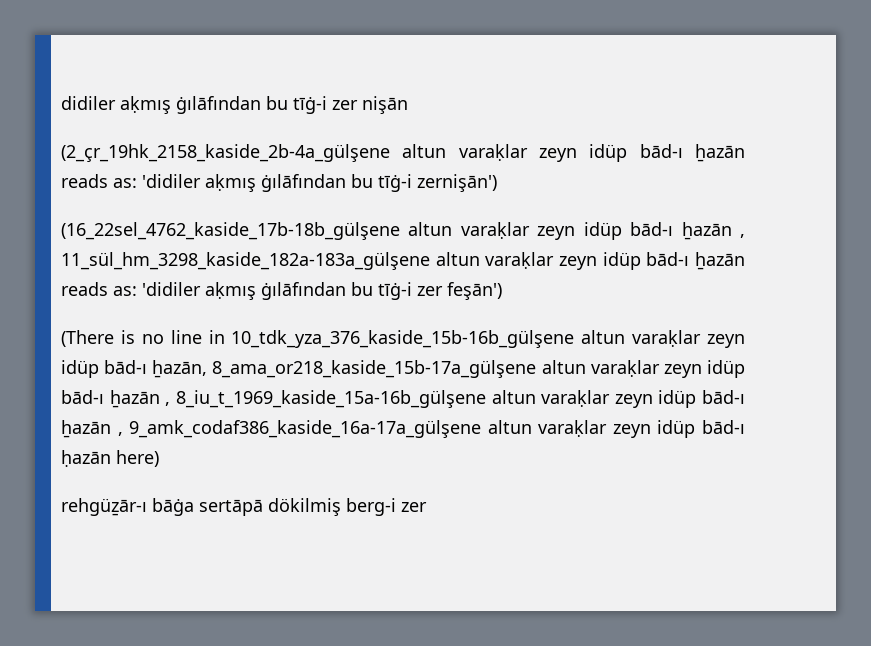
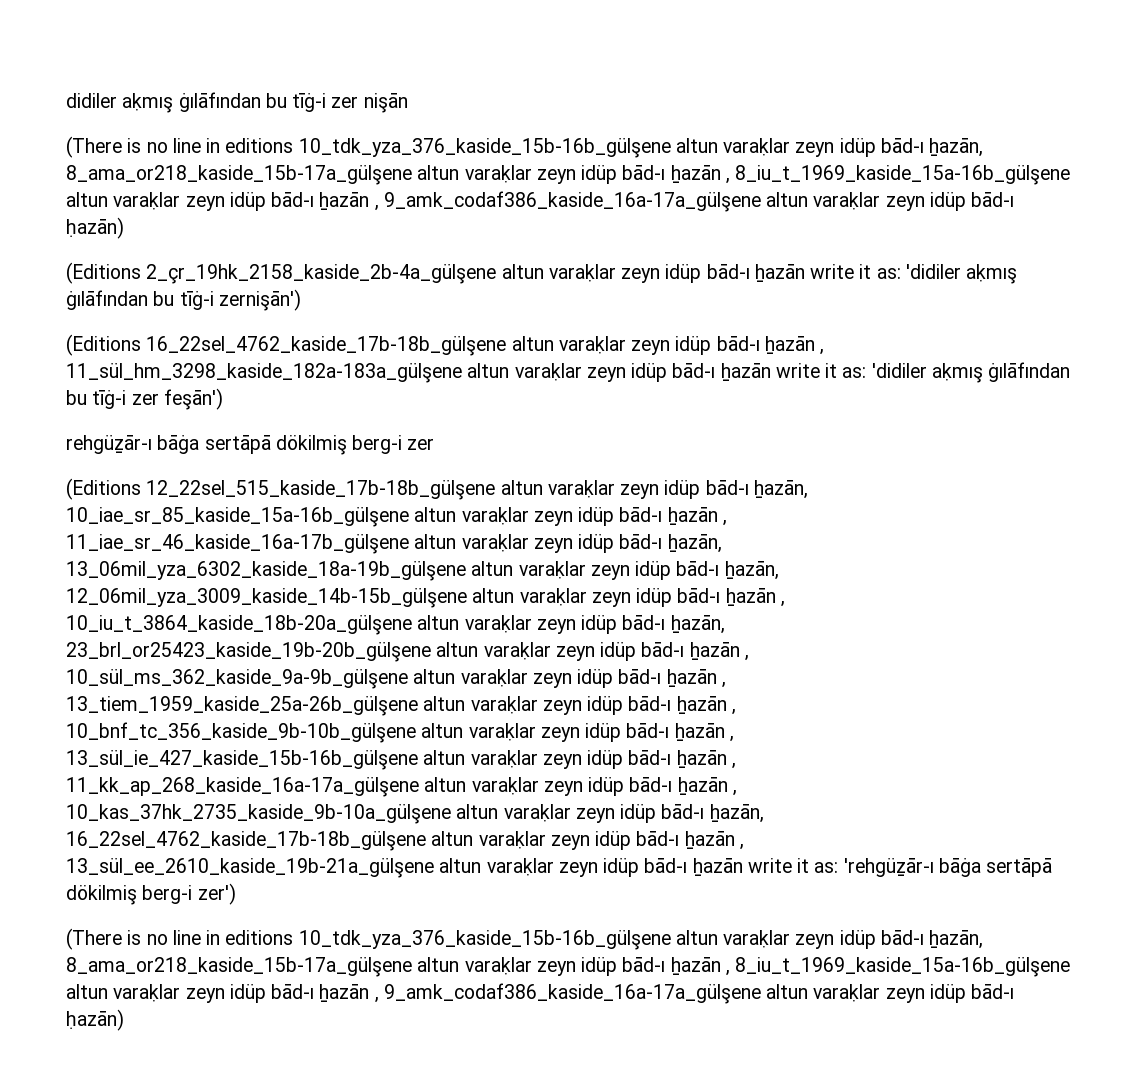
[61,144,746,162] [61,174,497,192] [61,222,746,240] [61,252,745,270] [61,282,502,300] [61,330,225,347] // (2_çr_19hk_2158_kaside_2b-4a_gülşene altun varaḳlar zeyn idüp bād-ı ẖazān reads as: 'didiler aḳmış ġılāfından bu tīġ-i zernişān') // (16_22sel_4762_kaside_17b-18b_gülşene altun varaḳlar zeyn idüp bād-ı ẖazān , 11_sül_hm_3298_kaside_182a-183a_gülşene altun varaḳlar zeyn idüp bād-ı ẖazān reads as: 'didiler aḳmış ġılāfından bu tīġ-i zer feşān') // (There is no line in -> [66,136,294,158] // (There is no line in editions
[61,450,159,467] ḥazān here) -> [66,217,124,239] [66,262,1018,284] [66,289,301,311] [66,334,825,356] [66,362,1071,383] [66,388,223,410] ḥazān) // (Editions 2_çr_19hk_2158_kaside_2b-4a_gülşene altun varaḳlar zeyn idüp bād-ı ẖazān write it as: 'didiler aḳmış ġılāfından bu tīġ-i zernişān') // (Editions 16_22sel_4762_kaside_17b-18b_gülşene altun varaḳlar zeyn idüp bād-ı ẖazān , 11_sül_hm_3298_kaside_182a-183a_gülşene altun varaḳlar zeyn idüp bād-ı ẖazān write it as: 'didiler aḳmış ġılāfından bu tīġ-i zer feşān')
(427, 507) none -> [66,478,808,500] [66,507,727,527] [66,534,722,554] [66,561,779,581] [66,588,785,608] [66,615,725,635] [66,642,749,662] [66,669,726,689] [66,696,736,716] [66,722,734,743] [66,750,736,770] [66,777,737,797] [66,804,764,824] [66,831,744,851] [66,858,1053,878] [66,883,236,905] [66,928,984,950] [66,957,1071,977] [66,983,1015,1004] [66,1009,124,1031] // (Editions 12_22sel_515_kaside_17b-18b_gülşene altun varaḳlar zeyn idüp bād-ı ẖazān, 10_iae_sr_85_kaside_15a-16b_gülşene altun varaḳlar zeyn idüp bād-ı ẖazān , 11_iae_sr_46_kaside_16a-17b_gülşene altun varaḳlar zeyn idüp bād-ı ẖazān, 13_06mil_yza_6302_kaside_18a-19b_gülşene altun varaḳlar zeyn idüp bād-ı ẖazān, 12_06mil_yza_3009_kaside_14b-15b_gülşene altun varaḳlar zeyn idüp bād-ı ẖazān , 10_iu_t_3864_kaside_18b-20a_gülşene altun varaḳlar zeyn idüp bād-ı ẖazān, 23_brl_or25423_kaside_19b-20b_gülşene altun varaḳlar zeyn idüp bād-ı ẖazān , 10_sül_ms_362_kaside_9a-9b_gülşene altun varaḳlar zeyn idüp bād-ı ẖazān , 13_tiem_1959_kaside_25a-26b_gülşene altun varaḳlar zeyn idüp bād-ı ẖazān , 10_bnf_tc_356_kaside_9b-10b_gülşene altun varaḳlar zeyn idüp bād-ı ẖazān , 13_sül_ie_427_kaside_15b-16b_gülşene altun varaḳlar zeyn idüp bād-ı ẖazān , 11_kk_ap_268_kaside_16a-17a_gülşene altun varaḳlar zeyn idüp bād-ı ẖazān , 10_kas_37hk_2735_kaside_9b-10a_gülşene altun varaḳlar zeyn idüp bād-ı ẖazān, 16_22sel_4762_kaside_17b-18b_gülşene altun varaḳlar zeyn idüp bād-ı ẖazān , 13_sül_ee_2610_kaside_19b-21a_gülşene altun varaḳlar zeyn idüp bād-ı ẖazān write it as: 'rehgüẕār-ı bāġa sertāpā dökilmiş berg-i zer') // (There is no line in editions 10_tdk_yza_376_kaside_15b-16b_gülşene altun varaḳlar zeyn idüp bād-ı ẖazān, 8_ama_or218_kaside_15b-17a_gülşene altun varaḳlar zeyn idüp bād-ı ẖazān , 8_iu_t_1969_kaside_15a-16b_gülşene altun varaḳlar zeyn idüp bād-ı ẖazān , 9_amk_codaf386_kaside_16a-17a_gülşene altun varaḳlar zeyn idüp bād-ı ḥazān)

